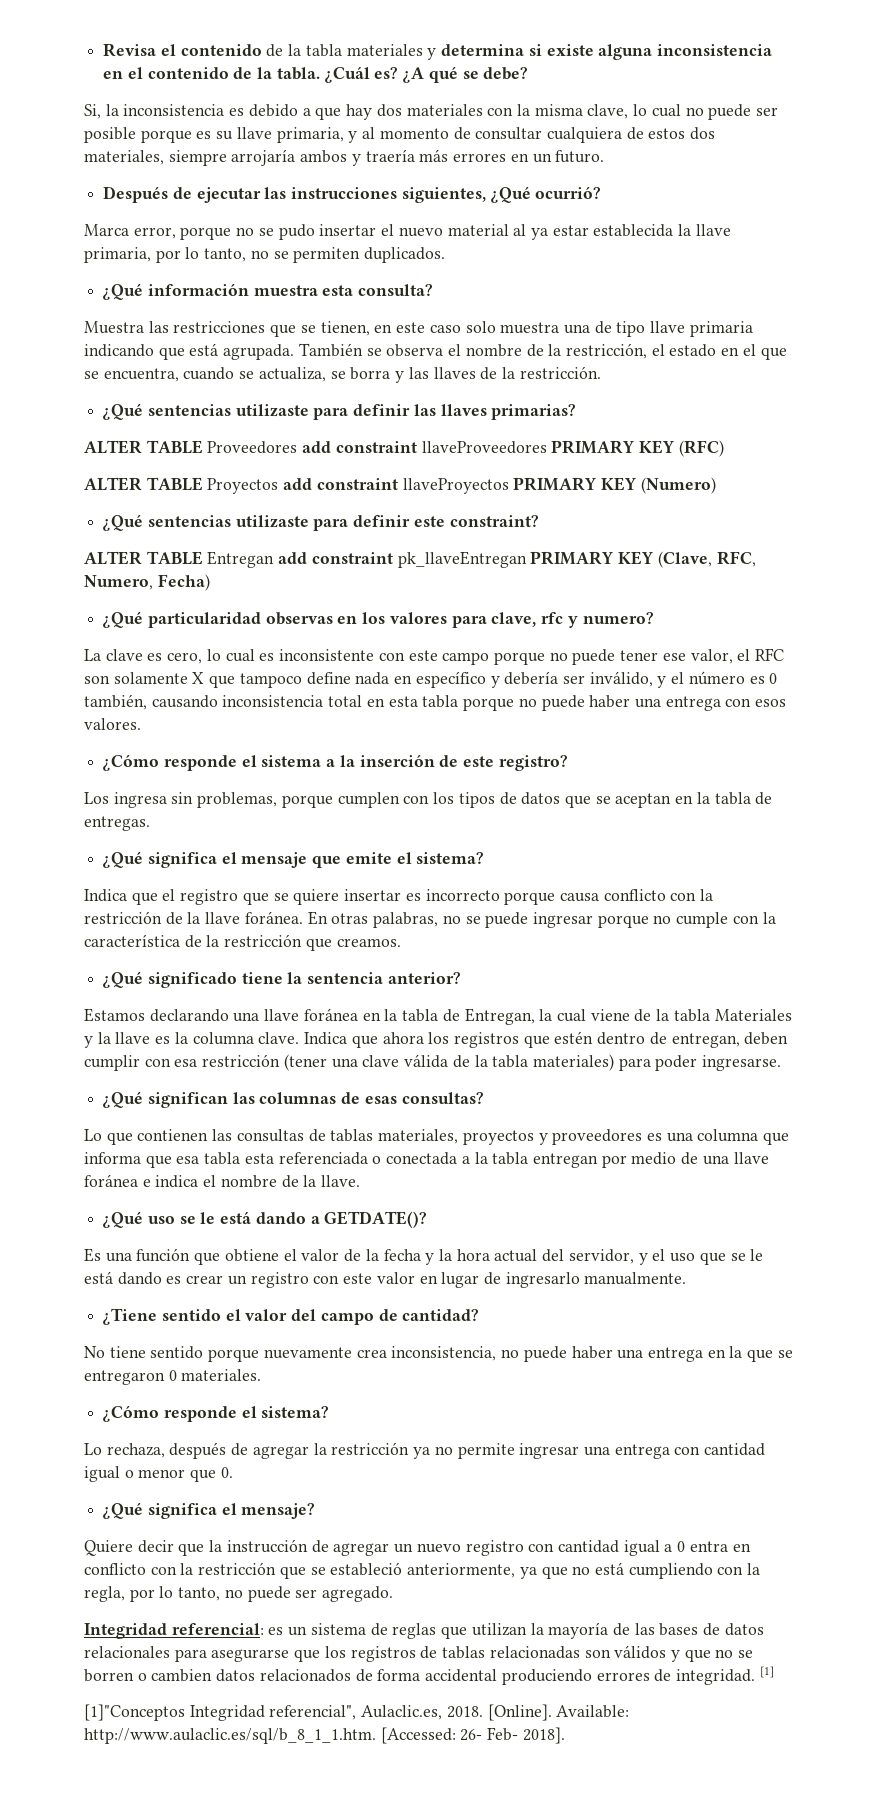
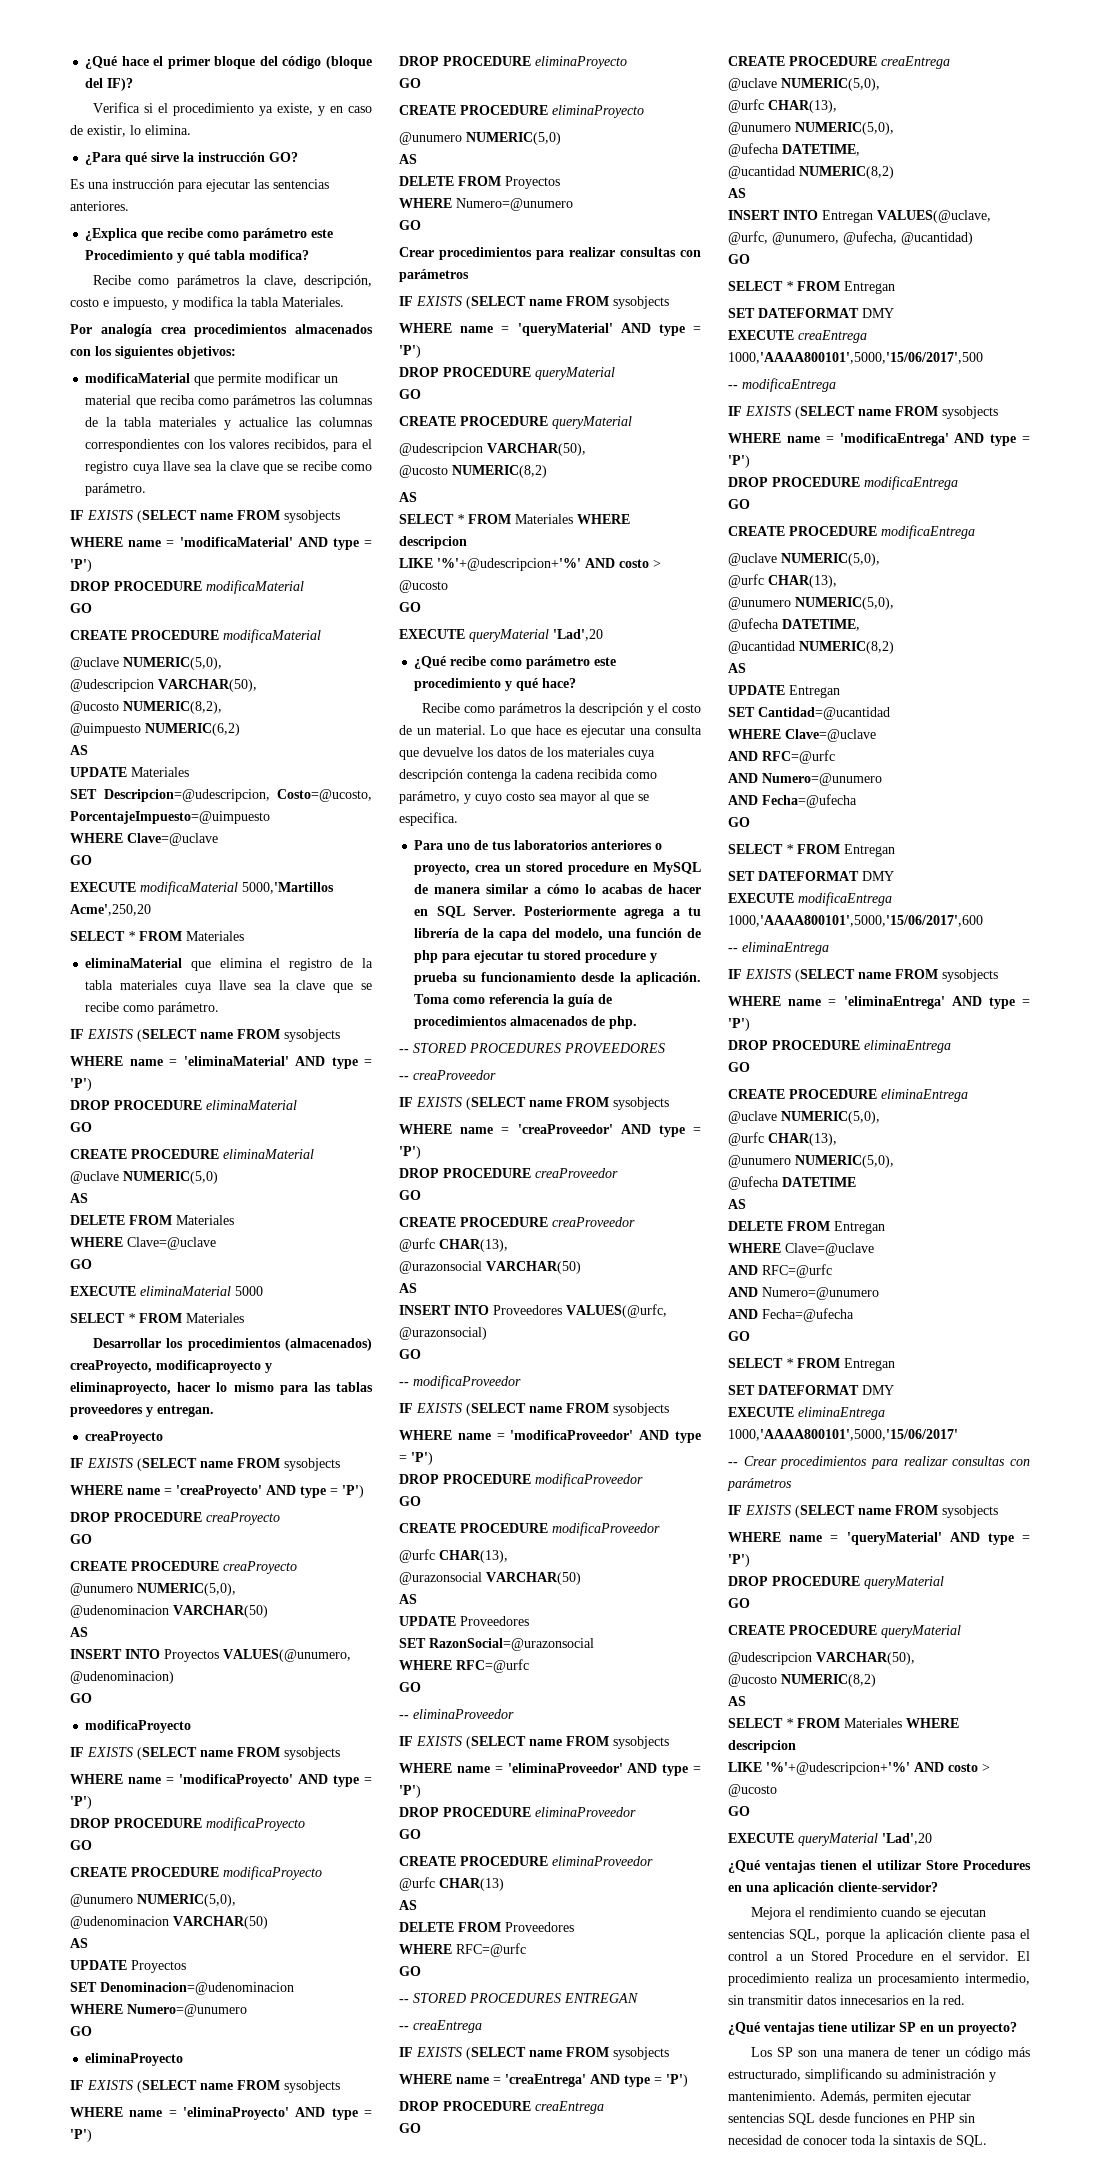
[103,43,262,57] Revisa el contenido -> [85,56,372,69] [85,78,134,91] [92,102,372,116] [70,125,191,137] [85,152,299,165] [70,179,329,192] [70,201,129,211] [85,228,334,241] [85,250,310,263] [92,275,372,288] [70,296,344,310] [70,324,373,337] [70,346,236,359] [85,372,339,386] [85,395,373,408] ¿Qué hace el primer bloque del código (bloque del IF)? // Verifica si el procedimiento ya existe, y en caso de existir, lo elimina. // ¿Para qué sirve la instrucción GO? // Es una instrucción para ejecutar las sentencias anteriores. // ¿Explica que recibe como parámetro este Procedimiento y qué tabla modifica? // Recibe como parámetros la clave, descripción, costo e impuesto, y modifica la tabla Materiales. // Por analogía crea procedimientos almacenados con los siguientes objetivos: // modificaMaterial que permite modificar un material que reciba como parámetros las columnas
[441,44,772,60] [103,66,529,83] [84,104,779,120] [84,127,716,143] [84,149,605,166] [103,186,602,203] [84,224,731,240] [84,247,446,263] [103,283,434,300] [84,321,753,337] [84,343,787,360] [84,366,601,383] [103,403,577,420] [84,440,724,457] [84,477,716,494] [103,514,539,531] [84,551,756,568] [84,574,210,591] [103,611,654,628] [84,648,785,665] [84,671,778,688] [84,694,787,711] [84,718,141,730] [103,754,568,771] [84,792,773,808] [84,816,150,831] [103,851,485,868] [84,889,714,905] [84,911,776,928] [84,934,401,951] [103,971,461,988] [84,1008,792,1025] [84,1031,789,1048] [84,1054,782,1071] [103,1091,484,1108] [84,1129,790,1145] [84,1152,769,1168] [84,1174,361,1188] [103,1211,428,1228] [84,1248,764,1265] [84,1271,687,1288] [103,1308,480,1325] [84,1346,793,1362] [84,1369,262,1385] [103,1405,330,1422] [84,1442,766,1459] [84,1466,233,1482] [103,1502,316,1519] [84,1539,751,1556] [84,1562,761,1579] [84,1586,394,1602] [84,1622,764,1639] [84,1645,754,1662] [84,1666,774,1685] [84,1704,630,1721] [84,1727,565,1744] determina si existe alguna inconsistencia en el contenido de la tabla. ¿Cuál es? ¿A qué se debe? // Si, la inconsistencia es debido a que hay dos materiales con la misma clave, lo cual no puede ser posible porque es su llave primaria, y al momento de consultar cualquiera de estos dos materiales, siempre arrojaría ambos y traería más errores en un futuro. // Después de ejecutar las instrucciones siguientes, ¿Qué ocurrió? // Marca error, porque no se pudo insertar el nuevo material al ya estar establecida la llave primaria, por lo tanto, no se permiten duplicados. // ¿Qué información muestra esta consulta? // Muestra las restricciones que se tienen, en este caso solo muestra una de tipo llave primaria indicando que está agrupada. También se observa el nombre de la restricción, el estado en el que se encuentra, cuando se actualiza, se borra y las llaves de la restricción. // ¿Qué sentencias utilizaste para definir las llaves primarias? // ALTER TABLE Proveedores add constraint llaveProveedores PRIMARY KEY (RFC) // ALTER TABLE Proyectos add constraint llaveProyectos PRIMARY KEY (Numero) // ¿Qué sentencias utilizaste para definir este constraint? // ALTER TABLE Entregan add constraint pk_llaveEntregan PRIMARY KEY (Clave, RFC, Numero, Fecha) // ¿Qué particularidad observas en los valores para clave, rfc y numero? // La clave es cero, lo cual es inconsistente con este campo porque no puede tener ese valor, el RFC son solamente X que tampoco define nada en específico y debería ser inválido, y el número es 0 también, causando inconsistencia total en esta tabla porque no puede haber una entrega con esos valores. // ¿Cómo responde el sistema a la inserción de este registro? // Los ingresa sin problemas, porque cumplen con los tipos de datos que se aceptan en la tabla de entregas. // ¿Qué significa el mensaje que emite el sistema? // Indica que el registro que se quiere insertar es incorrecto porque causa conflicto con la restricción de la llave foránea. En otras palabras, no se puede ingresar porque no cumple con la característica de la restricción que creamos. // ¿Qué significado tiene la sentencia anterior? // Estamos declarando una llave foránea en la tabla de Entregan, la cual viene de la tabla Materiales y la llave es la columna clave. Indica que ahora los registros que estén dentro de entregan, deben cumplir con esa restricción (tener una clave válida de la tabla materiales) para poder ingresarse. // ¿Qué significan las columnas de esas consultas? // Lo que contienen las consultas de tablas materiales, proyectos y proveedores es una columna que informa que esa tabla esta referenciada o conectada a la tabla entregan por medio de una llave foránea e indica el nombre de la llave. // ¿Qué uso se le está dando a GETDATE()? // Es una función que obtiene el valor de la fecha y la hora actual del servidor, y el uso que se le está dando es crear un registro con este valor en lugar de ingresarlo manualmente. // ¿Tiene sentido el valor del campo de cantidad? // No tiene sentido porque nuevamente crea inconsistencia, no puede haber una entrega en la que se entregaron 0 materiales. // ¿Cómo responde el sistema? // Lo rechaza, después de agregar la restricción ya no permite ingresar una entrega con cantidad igual o menor que 0. // ¿Qué significa el mensaje? // Quiere decir que la instrucción de agregar un nuevo registro con cantidad igual a 0 entra en conflicto con la restricción que se estableció anteriormente, ya que no está cumpliendo con la regla, por lo tanto, no puede ser agregado. // Integridad referencial: es un sistema de reglas que utilizan la mayoría de las bases de datos relacionales para asegurarse que los registros de tablas relacionadas son válidos y que no se borren o cambien datos relacionados de forma accidental produciendo errores de integridad. [1] // [1]"Conceptos Integridad referencial", Aulaclic.es, 2018. [Online]. Available: http://www.aulaclic.es/sql/b_8_1_1.htm. [Accessed: 26- Feb- 2018]. -> [239,417,373,427] [85,439,372,452] [85,461,372,474] [85,483,147,496] [70,510,340,523] [70,537,372,550] [70,559,92,572] [70,580,304,594] [70,603,92,613] [70,629,321,643] [70,657,222,670] [70,679,257,692] [70,701,222,714] [70,723,240,736] [70,745,88,755] [70,767,189,777] [70,789,372,802] [70,811,270,824] [70,833,218,846] [70,855,92,865] [70,881,334,895] [70,904,151,916] [70,931,244,941] [85,958,373,971] [85,980,372,993] [85,1002,220,1015] [70,1029,340,1042] [70,1056,372,1069] [70,1078,92,1091] [70,1100,297,1110] [70,1122,92,1132] [70,1149,314,1159] [70,1171,218,1184] [70,1193,88,1203] [70,1215,234,1225] [70,1237,216,1250] [70,1259,92,1269] [70,1286,263,1296] [70,1313,244,1323] [92,1338,372,1351] [70,1360,272,1373] [70,1382,373,1395] [70,1404,214,1417] [85,1431,164,1444] [70,1458,340,1471] [70,1485,364,1498] [70,1512,280,1525] [70,1534,92,1544] [70,1561,297,1574] [70,1583,236,1596] [70,1605,268,1618] [70,1627,88,1637] [70,1649,351,1662] [70,1671,174,1684] [70,1693,92,1703] [85,1720,192,1733] [70,1747,340,1760] [70,1774,372,1787] [70,1796,92,1809] [70,1817,305,1831] [70,1840,92,1850] [70,1866,322,1880] [70,1894,236,1907] [70,1916,268,1929] [70,1938,88,1948] [70,1960,186,1973] [70,1982,294,1995] [70,2004,247,2017] [70,2026,92,2036] [85,2053,184,2066] [70,2080,340,2093] [70,2107,372,2120] [70,2129,92,2142] [399,56,627,69] [399,78,421,88] [399,105,644,118] [399,132,561,145] [399,154,417,164] [399,176,560,189] [399,198,573,211] [399,220,421,230] [399,247,701,260] [399,269,469,282] [399,296,669,309] [399,323,701,336] [399,345,421,358] [399,367,615,380] [399,389,421,399] [399,416,632,429] [399,443,586,456] [399,465,547,478] [399,492,417,502] [399,514,630,524] [399,536,467,549] [399,558,661,571] [399,580,448,593] [399,602,421,612] [399,629,603,642] [414,656,617,669] [414,678,577,691] [421,703,701,716] [399,725,702,738] [399,747,655,760] [399,769,657,782] [399,791,649,804] [399,812,458,826] [414,840,663,850] [414,862,701,875] [414,884,701,894] [414,906,701,919] [414,928,701,941] [414,950,658,963] [414,972,701,985] [414,994,613,1007] [414,1016,638,1029] [399,1043,665,1053] [399,1070,496,1080] [399,1097,669,1110] [399,1124,701,1137] [399,1146,421,1159] [399,1168,618,1178] [399,1190,421,1200] [399,1217,635,1227] [399,1238,508,1252] [399,1261,581,1274] [399,1283,417,1293] [399,1304,667,1318] [399,1327,487,1340] [399,1349,421,1359] [399,1375,521,1389] [399,1403,669,1416] [399,1430,701,1443] [399,1452,433,1465] [399,1473,643,1487] [399,1496,421,1506] [399,1522,660,1536] [399,1549,508,1563] [399,1572,581,1585] [399,1594,417,1604] [399,1616,529,1626] [399,1638,594,1651] [399,1659,529,1673] [399,1682,421,1692] [399,1709,514,1719] [399,1736,669,1749] [399,1763,701,1776] [399,1785,421,1798] [399,1807,636,1817] [399,1829,421,1839] [399,1856,653,1866] [399,1877,504,1891] [399,1900,417,1910] [399,1922,574,1932] [399,1943,526,1957] [399,1966,421,1976] [399,1993,638,2003] [399,2020,482,2033] [399,2047,669,2060] [399,2074,688,2087] [399,2101,604,2114] [399,2123,421,2133] [728,56,950,69] [728,78,880,91] [728,99,837,113] [728,122,894,135] [728,143,860,157] [728,166,894,179] [728,188,746,198] [728,210,991,223] [728,231,973,245] [728,254,750,264] [728,281,895,294] [728,308,894,318] [728,330,867,343] [728,352,983,364] [728,378,836,392] [728,406,998,419] [728,433,1030,446] [728,455,750,468] [728,476,958,490] [728,499,750,509] [728,525,975,539] [728,553,880,566] [728,574,837,588] [728,597,894,610] [728,618,860,632] [728,641,894,654] [728,663,746,673] [728,685,840,698] [728,707,890,720] [728,729,876,742] [728,750,835,764] [728,773,882,786] [728,794,857,808] [728,817,750,827] [728,844,895,857] [728,871,894,881] [728,892,892,906] [728,915,983,927] [728,942,829,955] [728,969,998,982] [728,996,1030,1009] [728,1018,750,1031] [728,1040,951,1053] [728,1062,750,1072] [728,1089,968,1102] [728,1111,880,1124] [728,1132,837,1146] [728,1155,894,1168] [728,1176,856,1190] [728,1199,746,1209] [728,1221,885,1234] [728,1243,874,1256] [728,1264,832,1278] [728,1287,879,1300] [728,1308,854,1322] [728,1331,750,1341] [728,1358,895,1371] [728,1385,894,1395] [728,1407,885,1420] [728,1429,958,1441] [728,1456,1030,1469] [727,1478,792,1491] [728,1505,998,1518] [728,1532,1030,1545] [728,1554,750,1567] [728,1576,944,1589] [728,1598,750,1608] [728,1625,961,1638] [728,1652,915,1665] [728,1674,876,1687] [728,1696,746,1706] [728,1718,959,1728] [728,1740,796,1753] [728,1762,990,1775] [728,1784,777,1797] [728,1806,750,1816] [728,1833,932,1846] [728,1860,1031,1873] [728,1882,938,1895] [750,1907,986,1920] [728,1929,1030,1942] [728,1951,1030,1961] [728,1973,1030,1986] [728,1995,965,2005] [728,2022,1017,2035] [750,2047,1030,2060] [728,2068,996,2082] [728,2091,971,2104] [728,2112,975,2125] [728,2135,987,2147] actualice las columnas correspondientes con los valores recibidos, para el registro cuya llave sea la clave que se recibe como parámetro. // IF EXISTS (SELECT name FROM sysobjects // WHERE name = 'modificaMaterial' AND type = 'P') // DROP PROCEDURE modificaMaterial // GO // CREATE PROCEDURE modificaMaterial // @uclave NUMERIC(5,0), // @udescripcion VARCHAR(50), // @ucosto NUMERIC(8,2), // @uimpuesto NUMERIC(6,2) // AS // UPDATE Materiales // SET Descripcion=@udescripcion, Costo=@ucosto, PorcentajeImpuesto=@uimpuesto // WHERE Clave=@uclave // GO // EXECUTE modificaMaterial 5000,'Martillos Acme',250,20 // SELECT * FROM Materiales // eliminaMaterial que elimina el registro de la tabla materiales cuya llave sea la clave que se recibe como parámetro. // IF EXISTS (SELECT name FROM sysobjects // WHERE name = 'eliminaMaterial' AND type = 'P') // DROP PROCEDURE eliminaMaterial // GO // CREATE PROCEDURE eliminaMaterial // @uclave NUMERIC(5,0) // AS // DELETE FROM Materiales // WHERE Clave=@uclave // GO // EXECUTE eliminaMaterial 5000 // SELECT * FROM Materiales // Desarrollar los procedimientos (almacenados) creaProyecto, modificaproyecto y eliminaproyecto, hacer lo mismo para las tablas proveedores y entregan. // creaProyecto // IF EXISTS (SELECT name FROM sysobjects // WHERE name = 'creaProyecto' AND type = 'P') // DROP PROCEDURE creaProyecto // GO // CREATE PROCEDURE creaProyecto // @unumero NUMERIC(5,0), // @udenominacion VARCHAR(50) // AS // INSERT INTO Proyectos VALUES(@unumero, @udenominacion) // GO // modificaProyecto // IF EXISTS (SELECT name FROM sysobjects // WHERE name = 'modificaProyecto' AND type = 'P') // DROP PROCEDURE modificaProyecto // GO // CREATE PROCEDURE modificaProyecto // @unumero NUMERIC(5,0), // @udenominacion VARCHAR(50) // AS // UPDATE Proyectos // SET Denominacion=@udenominacion // WHERE Numero=@unumero // GO // eliminaProyecto // IF EXISTS (SELECT name FROM sysobjects // WHERE name = 'eliminaProyecto' AND type = 'P') // DROP PROCEDURE eliminaProyecto // GO // CREATE PROCEDURE eliminaProyecto // @unumero NUMERIC(5,0) // AS // DELETE FROM Proyectos // WHERE Numero=@unumero // GO // Crear procedimientos para realizar consultas con parámetros // IF EXISTS (SELECT name FROM sysobjects // WHERE name = 'queryMaterial' AND type = 'P') // DROP PROCEDURE queryMaterial // GO // CREATE PROCEDURE queryMaterial // @udescripcion VARCHAR(50), // @ucosto NUMERIC(8,2) // AS // SELECT * FROM Materiales WHERE descripcion // LIKE '%'+@udescripcion+'%' AND costo > @ucosto // GO // EXECUTE queryMaterial 'Lad',20 // ¿Qué recibe como parámetro este procedimiento y qué hace? // Recibe como parámetros la descripción y el costo de un material. Lo que hace es ejecutar una consulta que devuelve los datos de los materiales cuya descripción contenga la cadena recibida como parámetro, y cuyo costo sea mayor al que se especifica. // Para uno de tus laboratorios anteriores o proyecto, crea un stored procedure en MySQL de manera similar a cómo lo acabas de hacer en SQL Server. Posteriormente agrega a tu librería de la capa del modelo, una función de php para ejecutar tu stored procedure y prueba su funcionamiento desde la aplicación. Toma como referencia la guía de procedimientos almacenados de php. // -- STORED PROCEDURES PROVEEDORES // -- creaProveedor // IF EXISTS (SELECT name FROM sysobjects // WHERE name = 'creaProveedor' AND type = 'P') // DROP PROCEDURE creaProveedor // GO // CREATE PROCEDURE creaProveedor // @urfc CHAR(13), // @urazonsocial VARCHAR(50) // AS // INSERT INTO Proveedores VALUES(@urfc, @urazonsocial) // GO // -- modificaProveedor // IF EXISTS (SELECT name FROM sysobjects // WHERE name = 'modificaProveedor' AND type = 'P') // DROP PROCEDURE modificaProveedor // GO // CREATE PROCEDURE modificaProveedor // @urfc CHAR(13), // @urazonsocial VARCHAR(50) // AS // UPDATE Proveedores // SET RazonSocial=@urazonsocial // WHERE RFC=@urfc // GO // -- eliminaProveedor // IF EXISTS (SELECT name FROM sysobjects // WHERE name = 'eliminaProveedor' AND type = 'P') // DROP PROCEDURE eliminaProveedor // GO // CREATE PROCEDURE eliminaProveedor // @urfc CHAR(13) // AS // DELETE FROM Proveedores // WHERE RFC=@urfc // GO // -- STORED PROCEDURES ENTREGAN // -- creaEntrega // IF EXISTS (SELECT name FROM sysobjects // WHERE name = 'creaEntrega' AND type = 'P') // DROP PROCEDURE creaEntrega // GO // CREATE PROCEDURE creaEntrega // @uclave NUMERIC(5,0), // @urfc CHAR(13), // @unumero NUMERIC(5,0), // @ufecha DATETIME, // @ucantidad NUMERIC(8,2) // AS // INSERT INTO Entregan VALUES(@uclave, @urfc, @unumero, @ufecha, @ucantidad) // GO // SELECT * FROM Entregan // SET DATEFORMAT DMY // EXECUTE creaEntrega 1000,'AAAA800101',5000,'15/06/2017',500 // -- modificaEntrega // IF EXISTS (SELECT name FROM sysobjects // WHERE name = 'modificaEntrega' AND type = 'P') // DROP PROCEDURE modificaEntrega // GO // CREATE PROCEDURE modificaEntrega // @uclave NUMERIC(5,0), // @urfc CHAR(13), // @unumero NUMERIC(5,0), // @ufecha DATETIME, // @ucantidad NUMERIC(8,2) // AS // UPDATE Entregan // SET Cantidad=@ucantidad // WHERE Clave=@uclave // AND RFC=@urfc // AND Numero=@unumero // AND Fecha=@ufecha // GO // SELECT * FROM Entregan // SET DATEFORMAT DMY // EXECUTE modificaEntrega 1000,'AAAA800101',5000,'15/06/2017',600 // -- eliminaEntrega // IF EXISTS (SELECT name FROM sysobjects // WHERE name = 'eliminaEntrega' AND type = 'P') // DROP PROCEDURE eliminaEntrega // GO // CREATE PROCEDURE eliminaEntrega // @uclave NUMERIC(5,0), // @urfc CHAR(13), // @unumero NUMERIC(5,0), // @ufecha DATETIME // AS // DELETE FROM Entregan // WHERE Clave=@uclave // AND RFC=@urfc // AND Numero=@unumero // AND Fecha=@ufecha // GO // SELECT * FROM Entregan // SET DATEFORMAT DMY // EXECUTE eliminaEntrega 1000,'AAAA800101',5000,'15/06/2017' // -- Crear procedimientos para realizar consultas con parámetros // IF EXISTS (SELECT name FROM sysobjects // WHERE name = 'queryMaterial' AND type = 'P') // DROP PROCEDURE queryMaterial // GO // CREATE PROCEDURE queryMaterial // @udescripcion VARCHAR(50), // @ucosto NUMERIC(8,2) // AS // SELECT * FROM Materiales WHERE descripcion // LIKE '%'+@udescripcion+'%' AND costo > @ucosto // GO // EXECUTE queryMaterial 'Lad',20 // ¿Qué ventajas tienen el utilizar Store Procedures en una aplicación cliente-servidor? // Mejora el rendimiento cuando se ejecutan sentencias SQL, porque la aplicación cliente pasa el control a un Stored Procedure en el servidor. El procedimiento realiza un procesamiento intermedio, sin transmitir datos innecesarios en la red. // ¿Qué ventajas tiene utilizar SP en un proyecto? // Los SP son una manera de tener un código más estructurado, simplificando su administración y mantenimiento. Además, permiten ejecutar sentencias SQL desde funciones en PHP sin necesidad de conocer toda la sintaxis de SQL.

